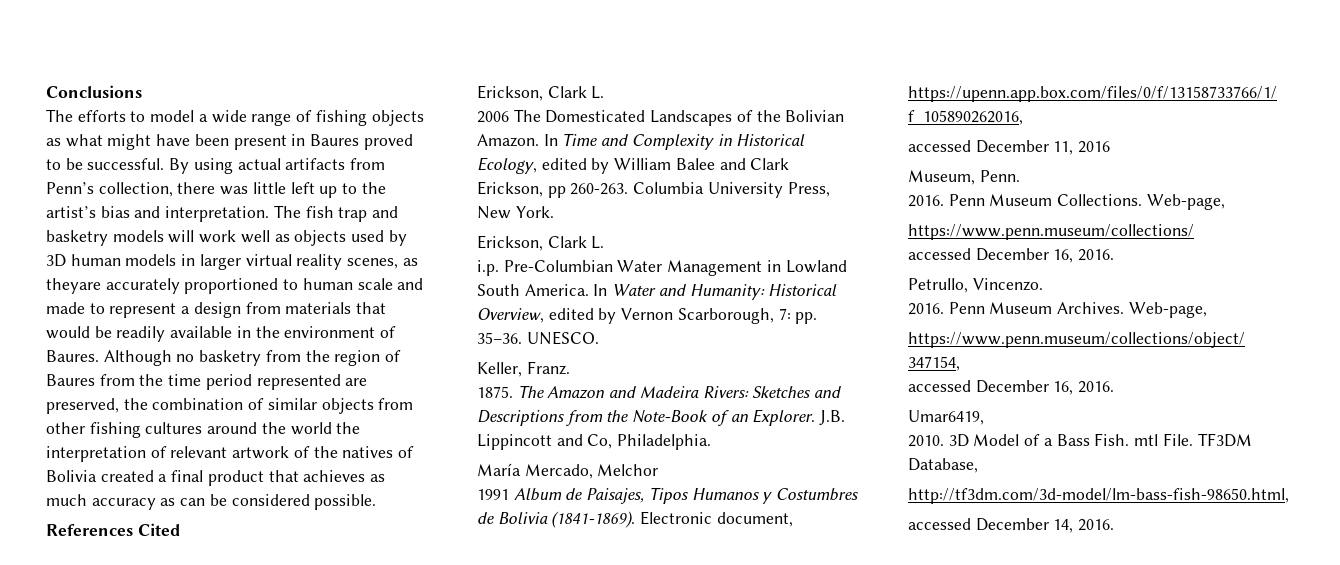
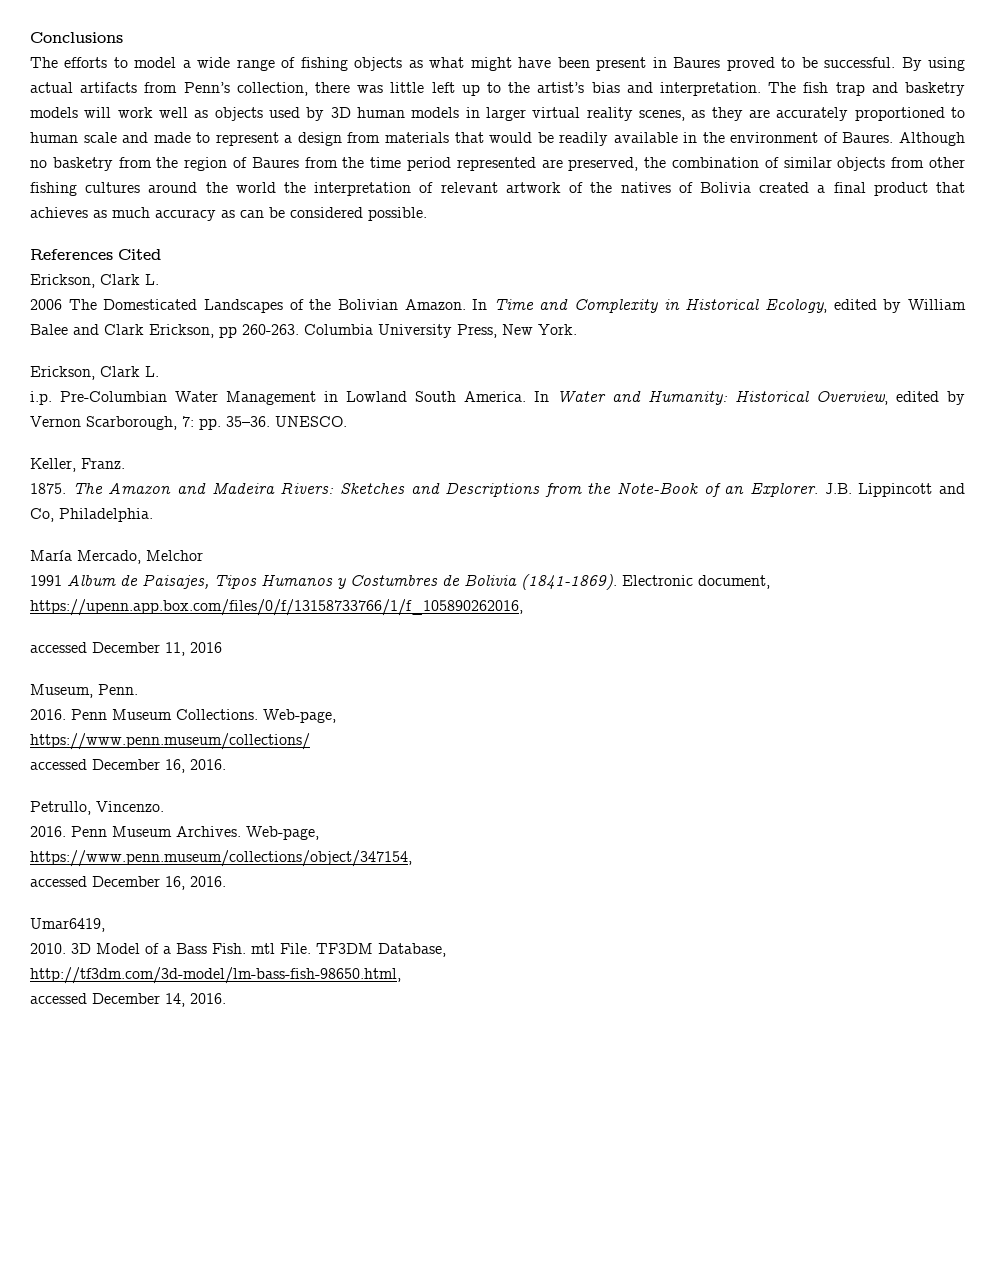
[46,278,101,294] theyare -> [711,107,771,121] they are

